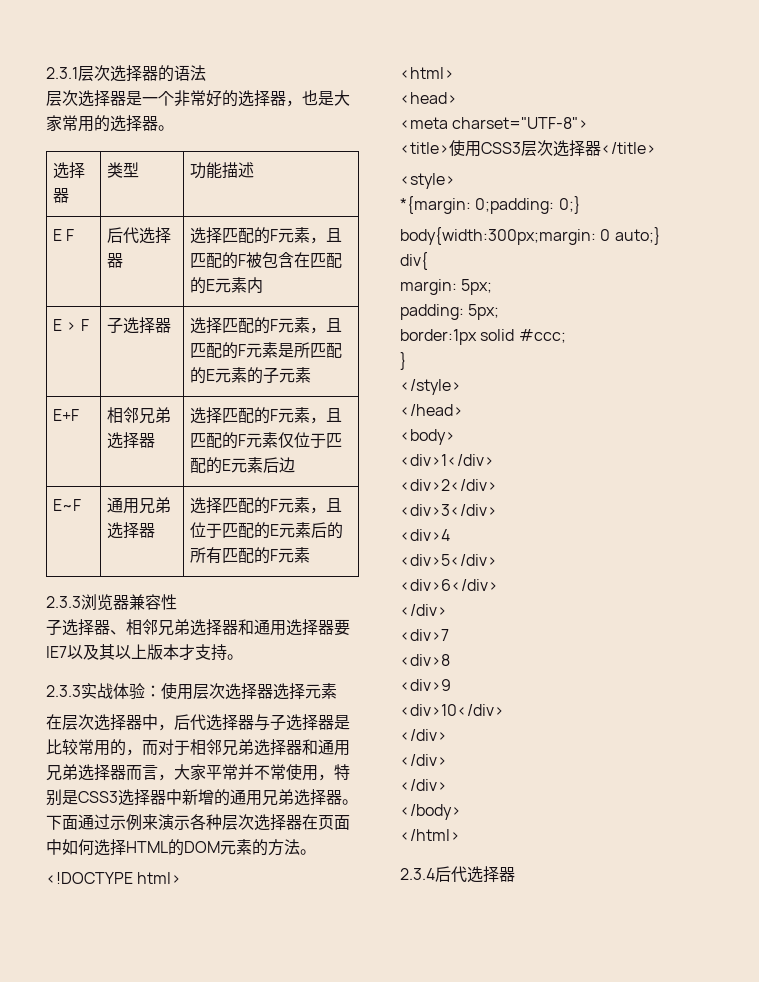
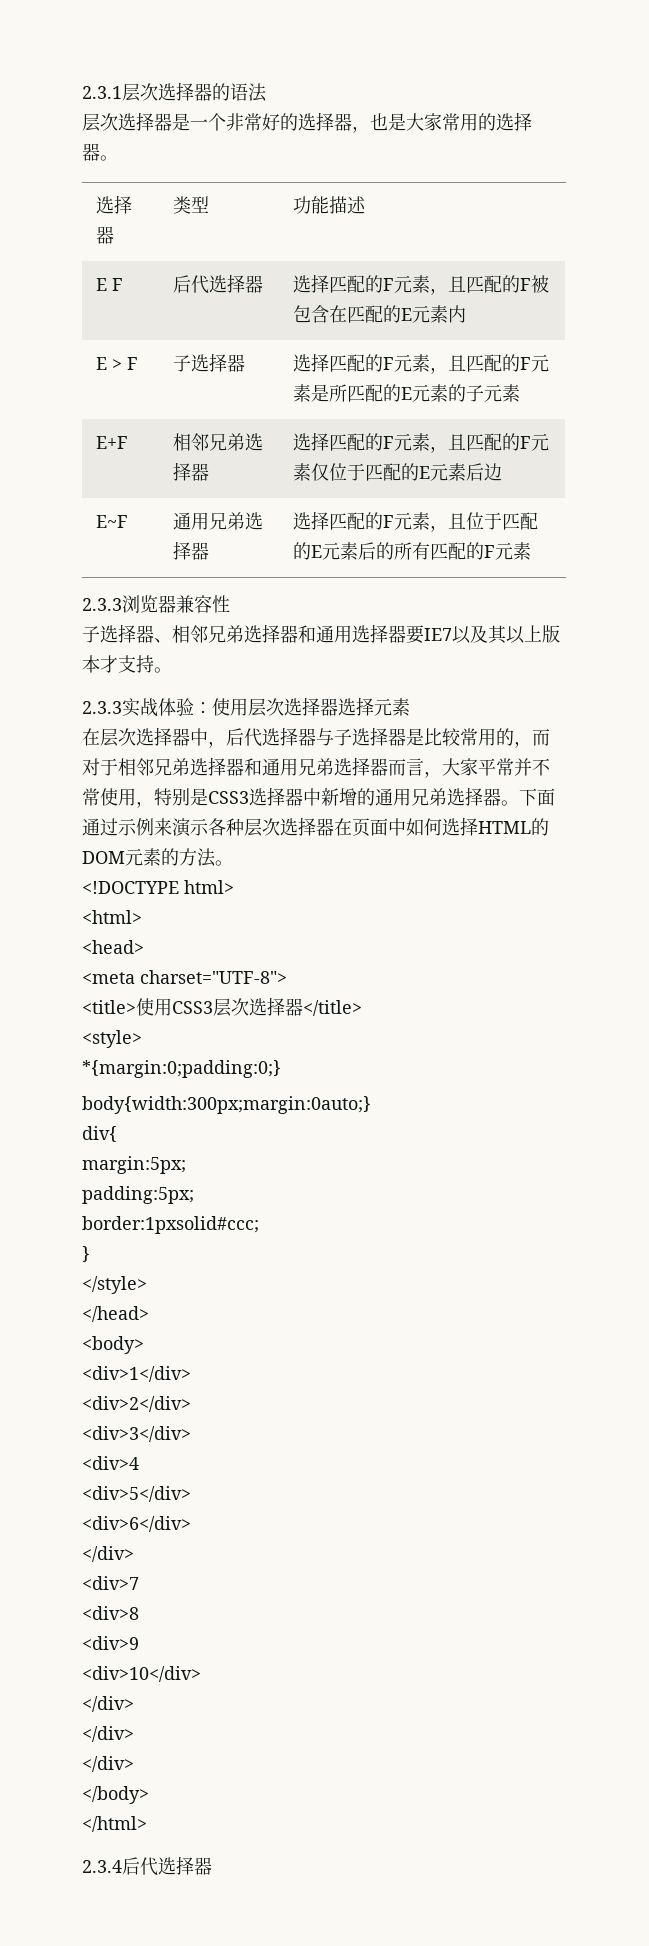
[400,196,581,214] [400,227,661,245] [400,252,428,270] [400,279,493,295] [400,304,500,320] [400,329,566,345] *{margin: 0;padding: 0;} // body{width:300px;margin: 0 auto;} // div{ // margin: 5px; // padding: 5px; // border:1px solid #ccc; -> [82,1060,281,1078] [82,1096,371,1114] [82,1126,117,1142] [82,1156,186,1174] [82,1186,194,1204] [82,1216,259,1234] *{margin:0;padding:0;} // body{width:300px;margin:0auto;} // div{ // margin:5px; // padding:5px; // border:1pxsolid#ccc;

